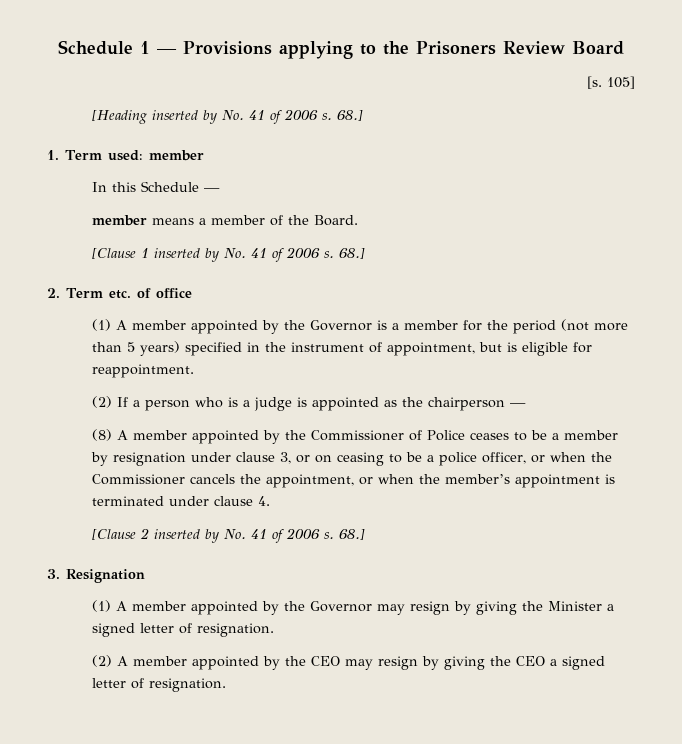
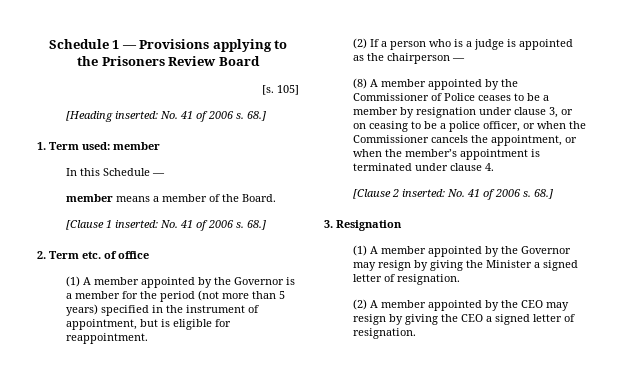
[152,110,218,124] inserted by -> [114,111,158,119] inserted:
[154,248,220,262] inserted by -> [114,220,158,228] inserted:
[154,529,220,543] inserted by -> [401,189,445,197] inserted:

